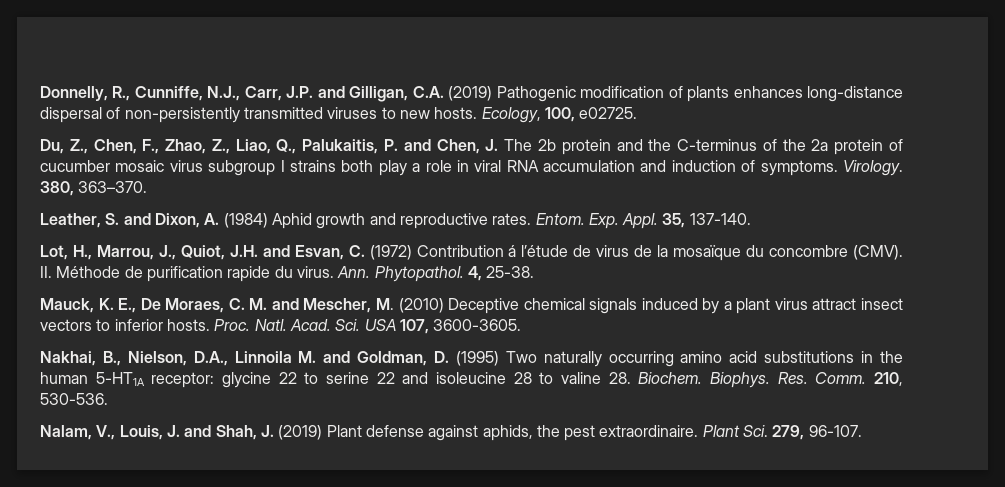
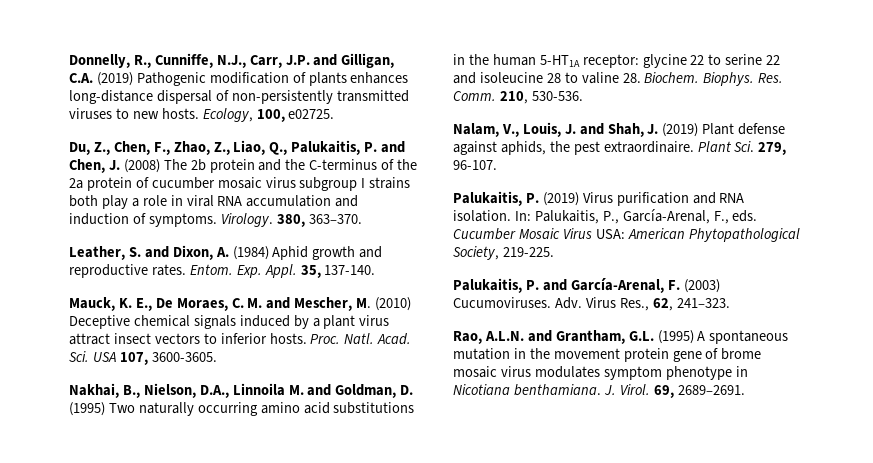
(499, 145) none -> [123,159,160,173] (2008)
[40,245,904,261] [40,266,535,282] // Lot, H., Marrou, J., Quiot, J.H. and Esvan, C. (1972) Contribution á l’étude de virus de la mosaïque du concombre (CMV). II. Méthode de purification rapide du virus. Ann. Phytopathol. 4, 25-38. -> (376, 270) none
(862, 431) none -> [453,191,745,206] [453,209,758,224] [453,228,800,242] [453,246,554,260] [453,278,720,293] [453,297,730,311] [453,330,789,344] [453,348,762,362] [453,366,748,380] [453,384,745,398] // Palukaitis, P. (2019) Virus purification and RNA isolation. In: Palukaitis, P., García-Arenal, F., eds. Cucumber Mosaic Virus USA: American Phytopathological Society, 219-225. // Palukaitis, P. and García-Arenal, F. (2003) Cucumoviruses. Adv. Virus Res., 62, 241–323. // Rao, A.L.N. and Grantham, G.L. (1995) A spontaneous mutation in the movement protein gene of brome mosaic virus modulates symptom phenotype in Nicotiana benthamiana. J. Virol. 69, 2689–2691.

